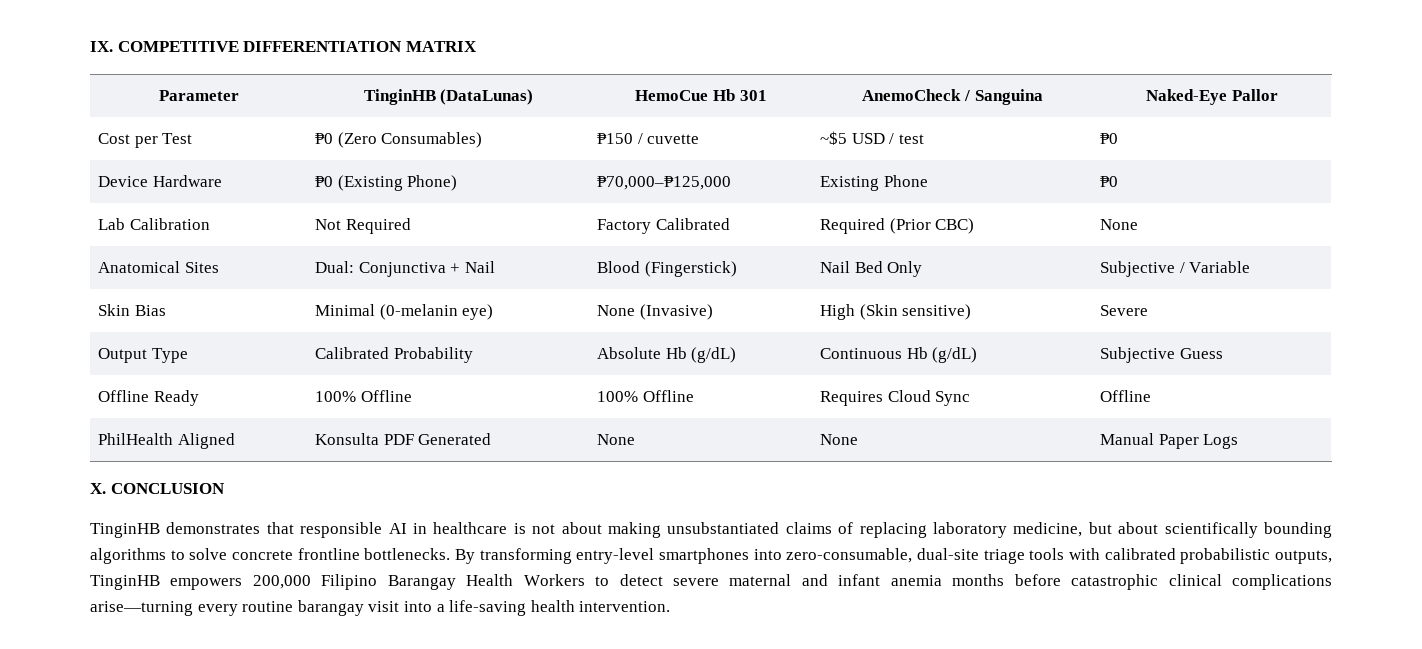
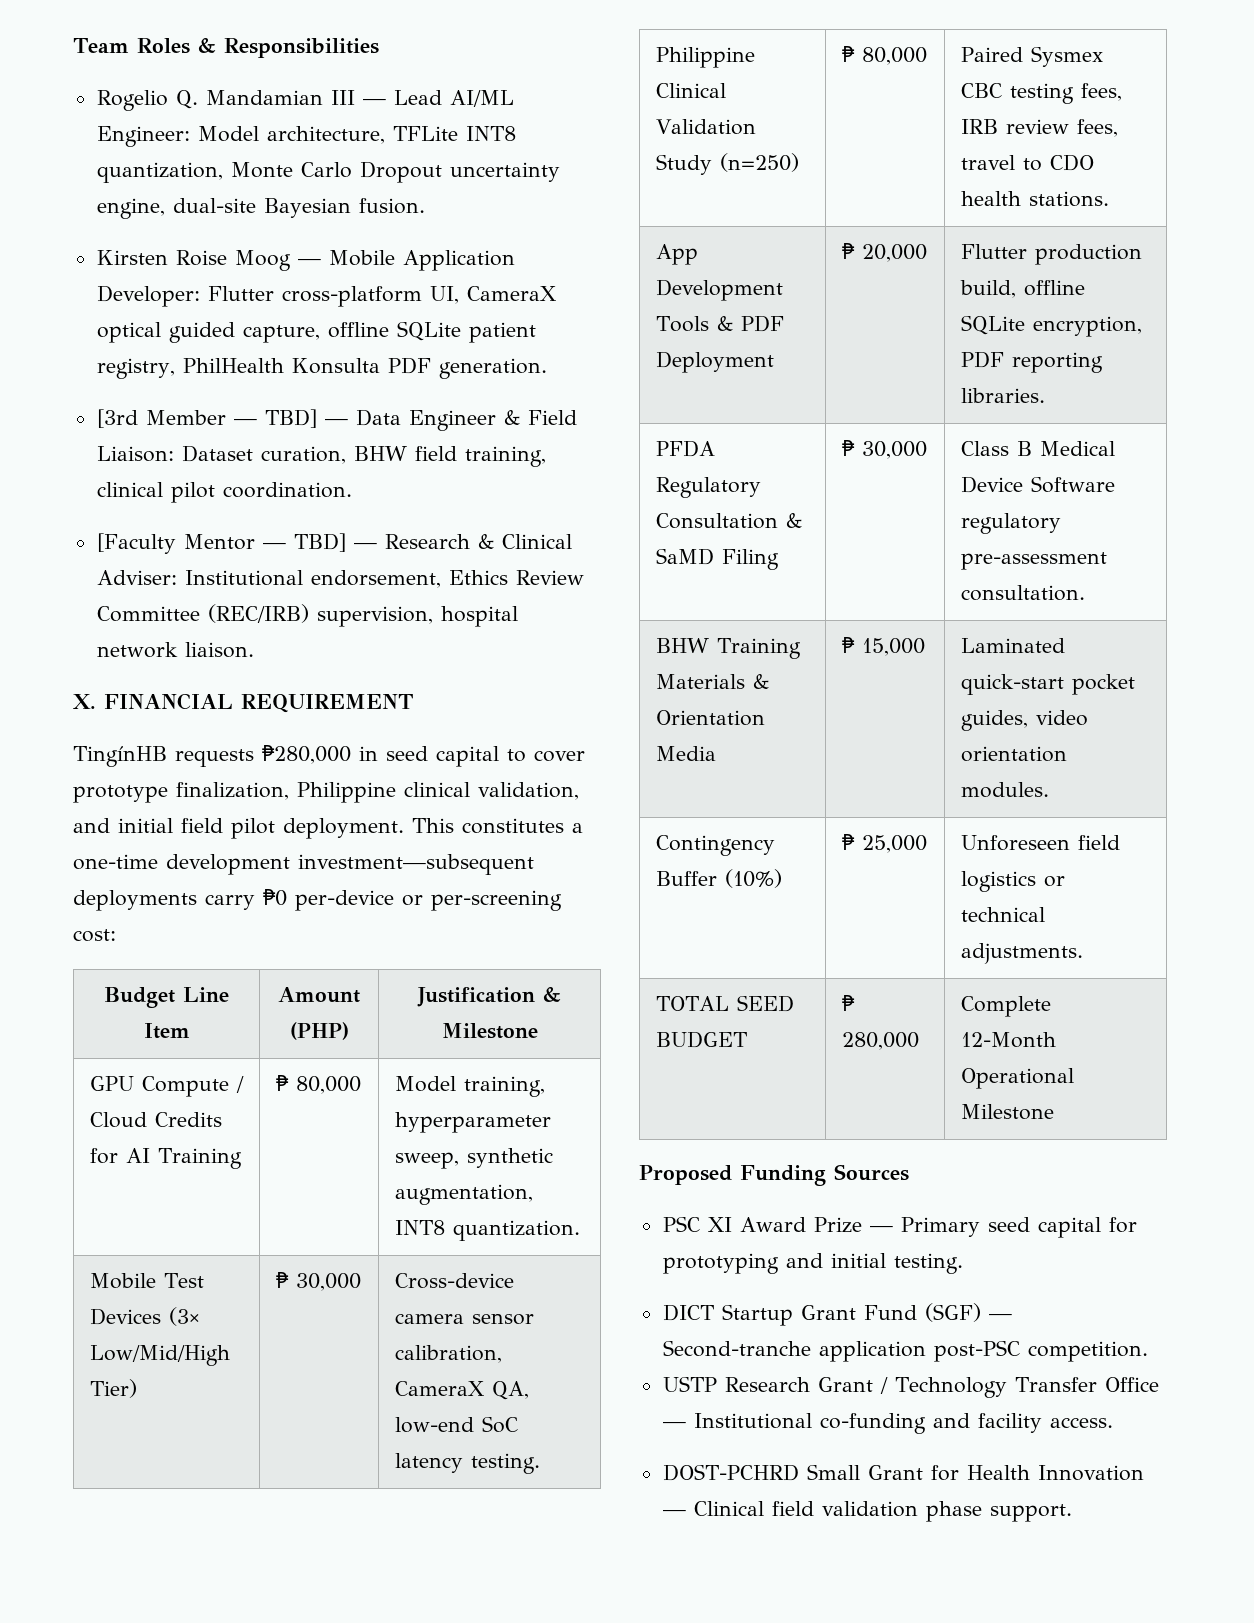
[90,41,477,52] [159,90,239,101] [363,89,534,105] [635,89,767,101] [862,89,1043,105] [1146,89,1278,105] [98,133,193,148] [315,132,483,148] [597,133,700,144] [820,131,924,145] [1100,133,1119,144] [98,175,222,187] [315,175,458,191] [597,176,732,190] [820,175,928,191] [1100,176,1119,187] [98,218,210,230] [315,218,411,234] [597,218,730,234] [820,218,975,234] [1100,219,1139,230] [98,261,219,273] [315,261,495,277] [597,261,737,277] [820,261,923,277] [1100,261,1251,277] [98,304,166,316] [315,304,494,320] [597,304,713,320] [820,304,972,320] [1100,305,1149,316] [98,348,188,363] [315,347,473,363] [597,347,737,363] [820,347,978,363] [1100,347,1223,363] [98,390,199,406] [315,390,412,402] [597,390,694,402] [820,390,971,406] [1100,390,1152,402] [98,433,235,449] [315,433,492,445] [597,434,636,445] [820,434,859,445] [1100,433,1239,449] [90,483,225,494] [90,522,1332,538] [90,548,1332,564] [90,574,1332,590] [90,600,671,616] IX. COMPETITIVE DIFFERENTIATION MATRIX // Parameter | TinginHB (DataLunas) | HemoCue Hb 301 | AnemoCheck / Sanguina | Naked-Eye Pallor // Cost per Test | ₱0 (Zero Consumables) | ₱150 / cuvette | ~$5 USD / test | ₱0 // Device Hardware | ₱0 (Existing Phone) | ₱70,000–₱125,000 | Existing Phone | ₱0 // Lab Calibration | Not Required | Factory Calibrated | Required (Prior CBC) | None // Anatomical Sites | Dual: Conjunctiva + Nail | Blood (Fingerstick) | Nail Bed Only | Subjective / Variable // Skin Bias | Minimal (0-melanin eye) | None (Invasive) | High (Skin sensitive) | Severe // Output Type | Calibrated Probability | Absolute Hb (g/dL) | Continuous Hb (g/dL) | Subjective Guess // Offline Ready | 100% Offline | 100% Offline | Requires Cloud Sync | Offline // PhilHealth Aligned | Konsulta PDF Generated | None | None | Manual Paper Logs // X. CONCLUSION // TinginHB demonstrates that responsible AI in healthcare is not about making unsubstantiated claims of replacing laboratory medicine, but about scientifically bounding algorithms to solve concrete frontline bottlenecks. By transforming entry-level smartphones into zero-consumable, dual-site triage tools with calibrated probabilistic outputs, TinginHB empowers 200,000 Filipino Barangay Health Workers to detect severe maternal and infant anemia months before catastrophic clinical complications arise—turning every routine barangay visit into a life-saving health intervention. -> [73,38,379,58] [96,90,514,111] [96,126,516,147] [96,161,560,183] [96,198,425,219] [96,250,515,271] [96,285,556,307] [96,321,536,343] [96,357,547,379] [96,409,577,431] [96,445,546,467] [96,482,352,503] [96,533,572,554] [96,570,584,588] [96,604,518,627] [96,642,254,658] [73,693,413,713] [73,745,585,767] [73,782,579,803] [73,818,583,839] [73,854,534,875] [73,889,562,911] [73,929,116,942] [104,987,229,1008] [143,1023,190,1039] [278,987,360,1003] [289,1022,349,1040] [417,987,561,1007] [441,1023,538,1039] [89,1076,244,1097] [89,1112,222,1128] [89,1148,242,1169] [275,1075,361,1094] [394,1076,545,1097] [394,1112,551,1133] [394,1148,553,1169] [394,1184,533,1205] [394,1220,580,1241] [89,1273,204,1289] [89,1307,200,1326] [89,1345,230,1366] [89,1379,137,1398] [275,1272,361,1291] [394,1273,514,1289] [394,1313,534,1325] [394,1345,502,1363] [394,1381,529,1400] [394,1416,518,1433] [394,1453,540,1474] [655,47,755,68] [655,83,726,98] [655,119,756,135] [655,153,799,175] [841,46,927,65] [960,46,1103,67] [960,83,1122,104] [960,119,1118,137] [960,154,1094,171] [960,191,1109,207] [655,244,698,265] [655,279,783,301] [655,315,784,332] [655,351,774,373] [841,243,927,262] [960,244,1142,265] [959,280,1085,298] [960,315,1142,337] [960,351,1103,373] [960,388,1045,403] [655,440,715,457] [655,477,761,498] [655,513,802,529] [655,548,779,570] [841,440,927,459] [960,441,1115,456] [960,476,1115,493] [960,513,1061,534] [960,552,1107,570] [960,585,1085,601] [655,638,801,659] [655,674,769,689] [655,710,765,726] [655,746,716,761] [841,637,925,656] [960,638,1065,653] [960,674,1135,695] [960,710,1088,731] [960,746,1067,762] [960,782,1049,798] [655,835,775,856] [655,869,782,888] [841,834,927,853] [960,835,1120,851] [960,871,1065,892] [960,907,1045,922] [960,943,1083,964] [655,995,794,1012] [655,1031,747,1048] [841,995,855,1011] [841,1032,919,1050] [960,996,1051,1017] [960,1032,1056,1048] [960,1068,1074,1089] [960,1104,1054,1120] [639,1164,909,1186] [662,1216,1137,1238] [662,1253,963,1274] [662,1303,1012,1326] [662,1340,1148,1362] [662,1376,1159,1398] [662,1413,1113,1434] [662,1464,1144,1481] [662,1501,1072,1522] Team Roles & Responsibilities // Rogelio Q. Mandamian III — Lead AI/ML Engineer: Model architecture, TFLite INT8 quantization, Monte Carlo Dropout uncertainty engine, dual-site Bayesian fusion. // Kirsten Roise Moog — Mobile Application Developer: Flutter cross-platform UI, CameraX optical guided capture, offline SQLite patient registry, PhilHealth Konsulta PDF generation. // [3rd Member — TBD] — Data Engineer & Field Liaison: Dataset curation, BHW field training, clinical pilot coordination. // [Faculty Mentor — TBD] — Research & Clinical Adviser: Institutional endorsement, Ethics Review Committee (REC/IRB) supervision, hospital network liaison. // X. FINANCIAL REQUIREMENT // TingínHB requests ₱280,000 in seed capital to cover prototype finalization, Philippine clinical validation, and initial field pilot deployment. This constitutes a one-time development investment—subsequent deployments carry ₱0 per-device or per-screening cost: // Budget Line Item | Amount (PHP) | Justification & Milestone // GPU Compute / Cloud Credits for AI Training | ₱ 80,000 | Model training, hyperparameter sweep, synthetic augmentation, INT8 quantization. // Mobile Test Devices (3× Low/Mid/High Tier) | ₱ 30,000 | Cross-device camera sensor calibration, CameraX QA, low-end SoC latency testing. // Philippine Clinical Validation Study (n=250) | ₱ 80,000 | Paired Sysmex CBC testing fees, IRB review fees, travel to CDO health stations. // App Development Tools & PDF Deployment | ₱ 20,000 | Flutter production build, offline SQLite encryption, PDF reporting libraries. // PFDA Regulatory Consultation & SaMD Filing | ₱ 30,000 | Class B Medical Device Software regulatory pre-assessment consultation. // BHW Training Materials & Orientation Media | ₱ 15,000 | Laminated quick-start pocket guides, video orientation modules. // Contingency Buffer (10%) | ₱ 25,000 | Unforeseen field logistics or technical adjustments. // TOTAL SEED BUDGET | ₱ 280,000 | Complete 12-Month Operational Milestone // Proposed Funding Sources // PSC XI Award Prize — Primary seed capital for prototyping and initial testing. // DICT Startup Grant Fund (SGF) — Second-tranche application post-PSC competition. // USTP Research Grant / Technology Transfer Office — Institutional co-funding and facility access. // DOST-PCHRD Small Grant for Health Innovation — Clinical field validation phase support.

